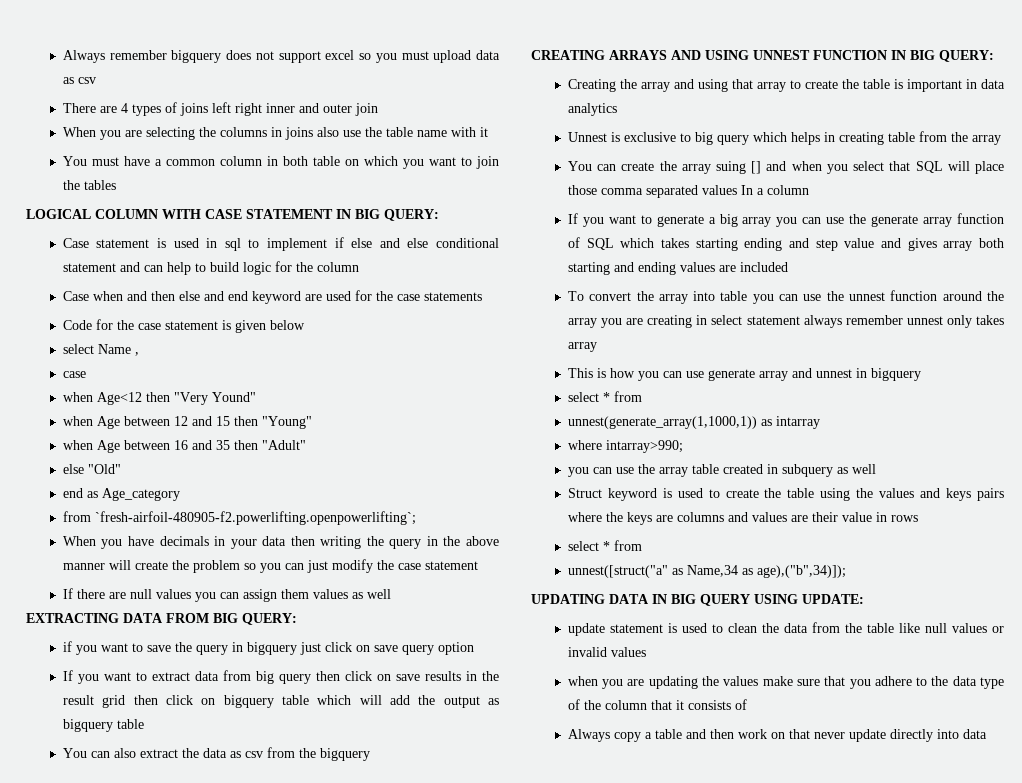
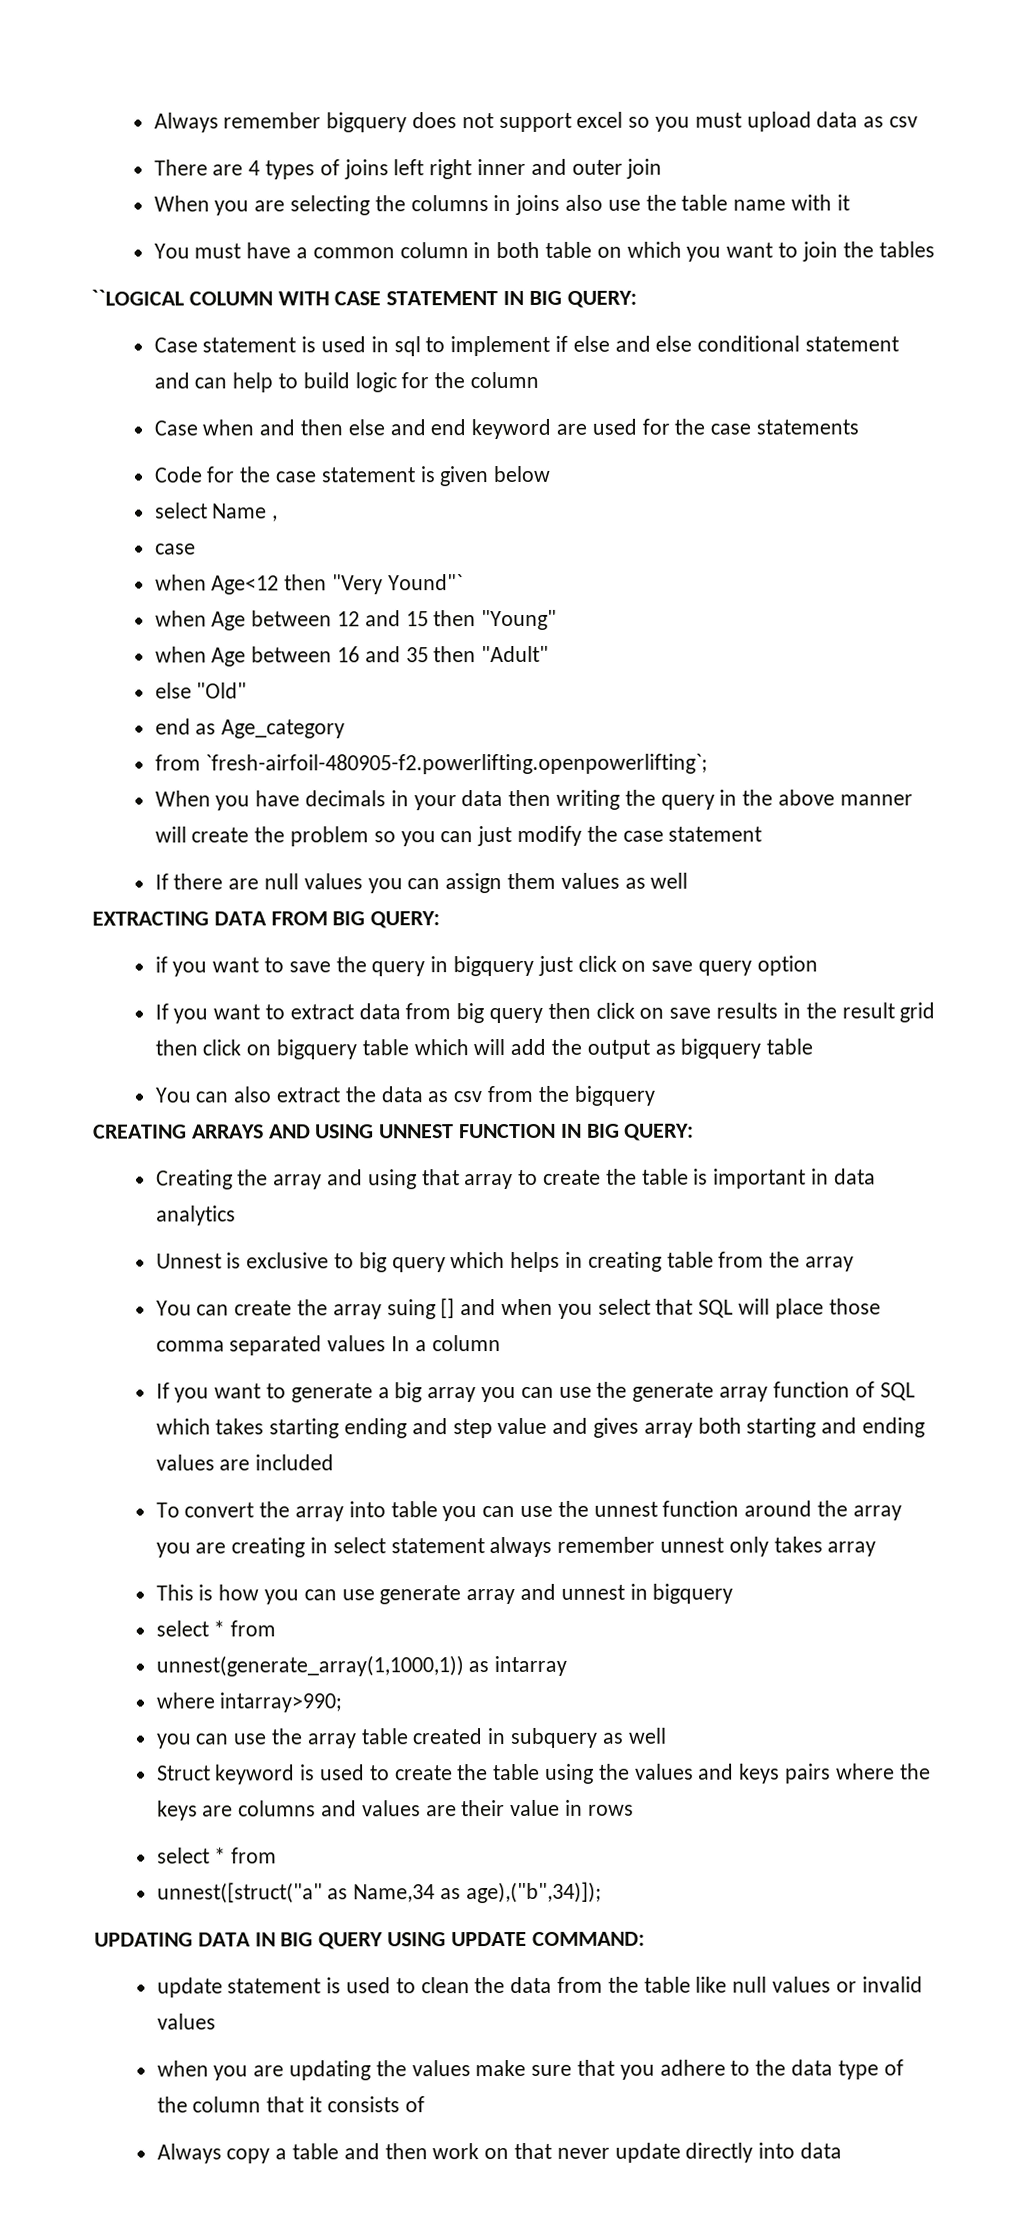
[26,209,91,219] LOGICAL -> [91,289,184,306] ``LOGICAL
[211,392,256,402] Yound" -> [387,574,463,591] Yound"`
[802,594,864,604] UPDATE: -> [450,1931,645,1947] UPDATE COMMAND:

